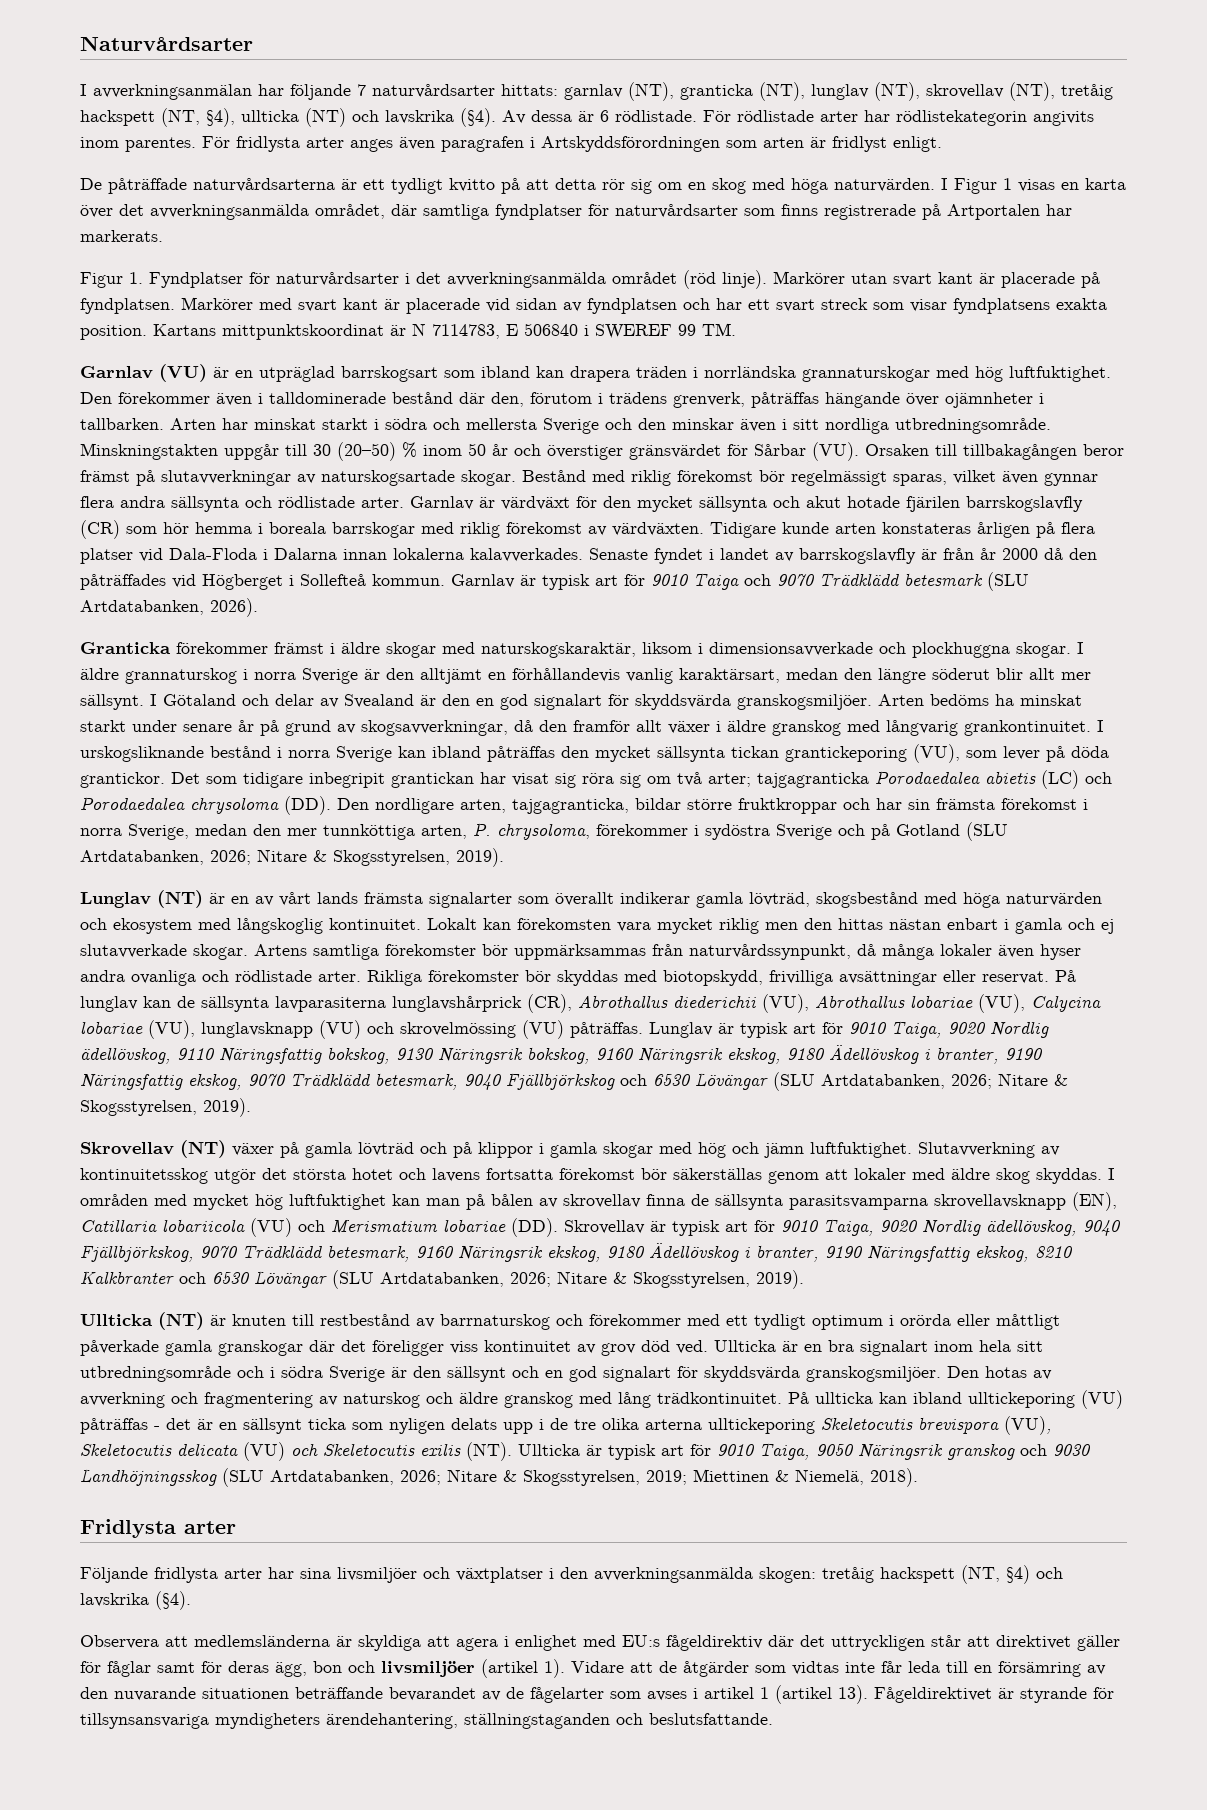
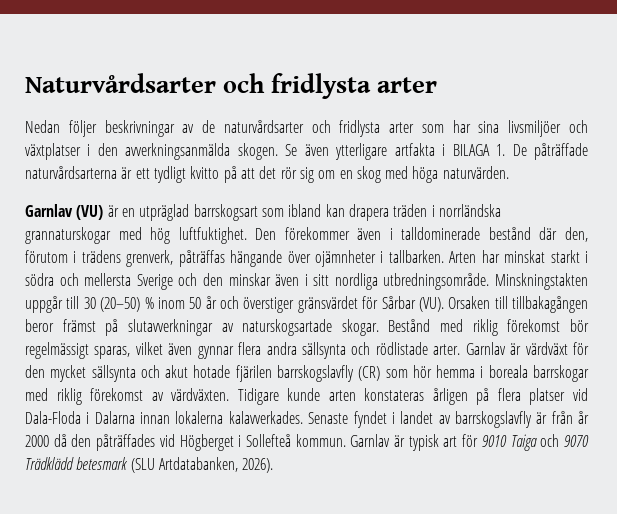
[80,82,1113,101] [80,108,1094,127] [80,136,942,152] // I avverkningsanmälan har följande 7 naturvårdsarter hittats: garnlav (NT), granticka (NT), lunglav (NT), skrovellav (NT), tretåig hackspett (NT, §4), ullticka (NT) och lavskrika (§4). Av dessa är 6 rödlistade. För rödlistade arter har rödlistekategorin angivits inom parentes. För fridlysta arter anges även paragrafen i Artskyddsförordningen som arten är fridlyst enligt. // -> [223,73,437,99] [25,120,588,137] [25,143,506,160] och fridlysta arter // Nedan följer beskrivningar av de naturvårdsarter och fridlysta arter som har sina livsmiljöer och växtplatser i den avverkningsanmälda skogen. Se även ytterligare artfakta i BILAGA 1.
[555,178,596,190] detta -> [259,166,277,179] det
[941,178,1126,194] [80,204,1072,220] [80,230,163,242] [80,270,1100,289] [80,297,1107,314] [80,323,736,340] I Figur 1 visas en karta över det avverkningsanmälda området, där samtliga fyndplatser för naturvårdsarter som finns registrerade på Artportalen har markerats. // Figur 1. Fyndplatser för naturvårdsarter i det avverkningsanmälda området (röd linje). Markörer utan svart kant är placerade på fyndplatsen. Markörer med svart kant är placerade vid sidan av fyndplatsen och har ett svart streck som visar fyndplatsens exakta position. Kartans mittpunktskoordinat är N 7114783, E 506840 i SWEREF 99 TM. -> (509, 172) none
[80,642,1084,658] [80,668,1091,684] [80,694,1082,710] [80,720,1104,736] [80,744,1109,763] [80,770,1112,789] [80,796,1088,815] [80,822,1008,841] [80,848,504,867] [80,890,1102,908] [80,918,1114,934] [80,944,1081,960] [80,970,1076,986] [80,994,1101,1013] [80,1020,1049,1039] [80,1045,1042,1064] [80,1072,1068,1091] [80,1098,251,1117] [80,1140,1060,1158] [80,1168,1115,1184] [80,1192,1117,1211] [80,1218,1120,1237] [80,1243,1072,1262] [80,1270,804,1289] [80,1312,1060,1330] [80,1340,1043,1356] [80,1366,1052,1382] [80,1390,1123,1409] [80,1416,1052,1435] [80,1442,1090,1461] [80,1468,918,1487] [80,1519,236,1538] [80,1565,1063,1584] [80,1591,191,1610] [80,1635,1120,1651] [80,1659,1106,1678] [80,1685,1114,1704] [80,1713,773,1729] // Granticka förekommer främst i äldre skogar med naturskogskaraktär, liksom i dimensionsavverkade och plockhuggna skogar. I äldre grannaturskog i norra Sverige är den alltjämt en förhållandevis vanlig karaktärsart, medan den längre söderut blir allt mer sällsynt. I Götaland och delar av Svealand är den en god signalart för skyddsvärda granskogsmiljöer. Arten bedöms ha minskat starkt under senare år på grund av skogsavverkningar, då den framför allt växer i äldre granskog med långvarig grankontinuitet. I urskogsliknande bestånd i norra Sverige kan ibland påträffas den mycket sällsynta tickan grantickeporing (VU), som lever på döda grantickor. Det som tidigare inbegripit grantickan har visat sig röra sig om två arter; tajgagranticka Porodaedalea abietis (LC) och Porodaedalea chrysoloma (DD). Den nordligare arten, tajgagranticka, bildar större fruktkroppar och har sin främsta förekomst i norra Sverige, medan den mer tunnköttiga arten, P. chrysoloma, förekommer i sydöstra Sverige och på Gotland (SLU Artdatabanken, 2026; Nitare & Skogsstyrelsen, 2019). // Lunglav (NT) är en av vårt lands främsta signalarter som överallt indikerar gamla lövträd, skogsbestånd med höga naturvärden och ekosystem med långskoglig kontinuitet. Lokalt kan förekomsten vara mycket riklig men den hittas nästan enbart i gamla och ej slutavverkade skogar. Artens samtliga förekomster bör uppmärksammas från naturvårdssynpunkt, då många lokaler även hyser andra ovanliga och rödlistade arter. Rikliga förekomster bör skyddas med biotopskydd, frivilliga avsättningar eller reservat. På lunglav kan de sällsynta lavparasiterna lunglavshårprick (CR), Abrothallus diederichii (VU), Abrothallus lobariae (VU), Calycina lobariae (VU), lunglavsknapp (VU) och skrovelmössing (VU) påträffas. Lunglav är typisk art för 9010 Taiga, 9020 Nordlig ädellövskog, 9110 Näringsfattig bokskog, 9130 Näringsrik bokskog, 9160 Näringsrik ekskog, 9180 Ädellövskog i branter, 9190 Näringsfattig ekskog, 9070 Trädklädd betesmark, 9040 Fjällbjörkskog och 6530 Lövängar (SLU Artdatabanken, 2026; Nitare & Skogsstyrelsen, 2019). // Skrovellav (NT) växer på gamla lövträd och på klippor i gamla skogar med hög och jämn luftfuktighet. Slutavverkning av kontinuitetsskog utgör det största hotet och lavens fortsatta förekomst bör säkerställas genom att lokaler med äldre skog skyddas. I områden med mycket hög luftfuktighet kan man på bålen av skrovellav finna de sällsynta parasitsvamparna skrovellavsknapp (EN), Catillaria lobariicola (VU) och Merismatium lobariae (DD). Skrovellav är typisk art för 9010 Taiga, 9020 Nordlig ädellövskog, 9040 Fjällbjörkskog, 9070 Trädklädd betesmark, 9160 Näringsrik ekskog, 9180 Ädellövskog i branter, 9190 Näringsfattig ekskog, 8210 Kalkbranter och 6530 Lövängar (SLU Artdatabanken, 2026; Nitare & Skogsstyrelsen, 2019). // Ullticka (NT) är knuten till restbestånd av barrnaturskog och förekommer med ett tydligt optimum i orörda eller måttligt påverkade gamla granskogar där det föreligger viss kontinuitet av grov död ved. Ullticka är en bra signalart inom hela sitt utbredningsområde och i södra Sverige är den sällsynt och en god signalart för skyddsvärda granskogsmiljöer. Den hotas av avverkning och fragmentering av naturskog och äldre granskog med lång trädkontinuitet. På ullticka kan ibland ulltickeporing (VU) påträffas - det är en sällsynt ticka som nyligen delats upp i de tre olika arterna ulltickeporing Skeletocutis brevispora (VU), Skeletocutis delicata (VU) och Skeletocutis exilis (NT). Ullticka är typisk art för 9010 Taiga, 9050 Näringsrik granskog och 9030 Landhöjningsskog (SLU Artdatabanken, 2026; Nitare & Skogsstyrelsen, 2019; Miettinen & Niemelä, 2018). // Fridlysta arter // Följande fridlysta arter har sina livsmiljöer och växtplatser i den avverkningsanmälda skogen: tretåig hackspett (NT, §4) och lavskrika (§4). // Observera att medlemsländerna är skyldiga att agera i enlighet med EU:s fågeldirektiv där det uttryckligen står att direktivet gäller för fåglar samt för deras ägg, bon och livsmiljöer (artikel 1). Vidare att de åtgärder som vidtas inte får leda till en försämring av den nuvarande situationen beträffande bevarandet av de fågelarter som avses i artikel 1 (artikel 13). Fågeldirektivet är styrande för tillsynsansvariga myndigheters ärendehantering, ställningstaganden och beslutsfattande. -> (274, 465) none

